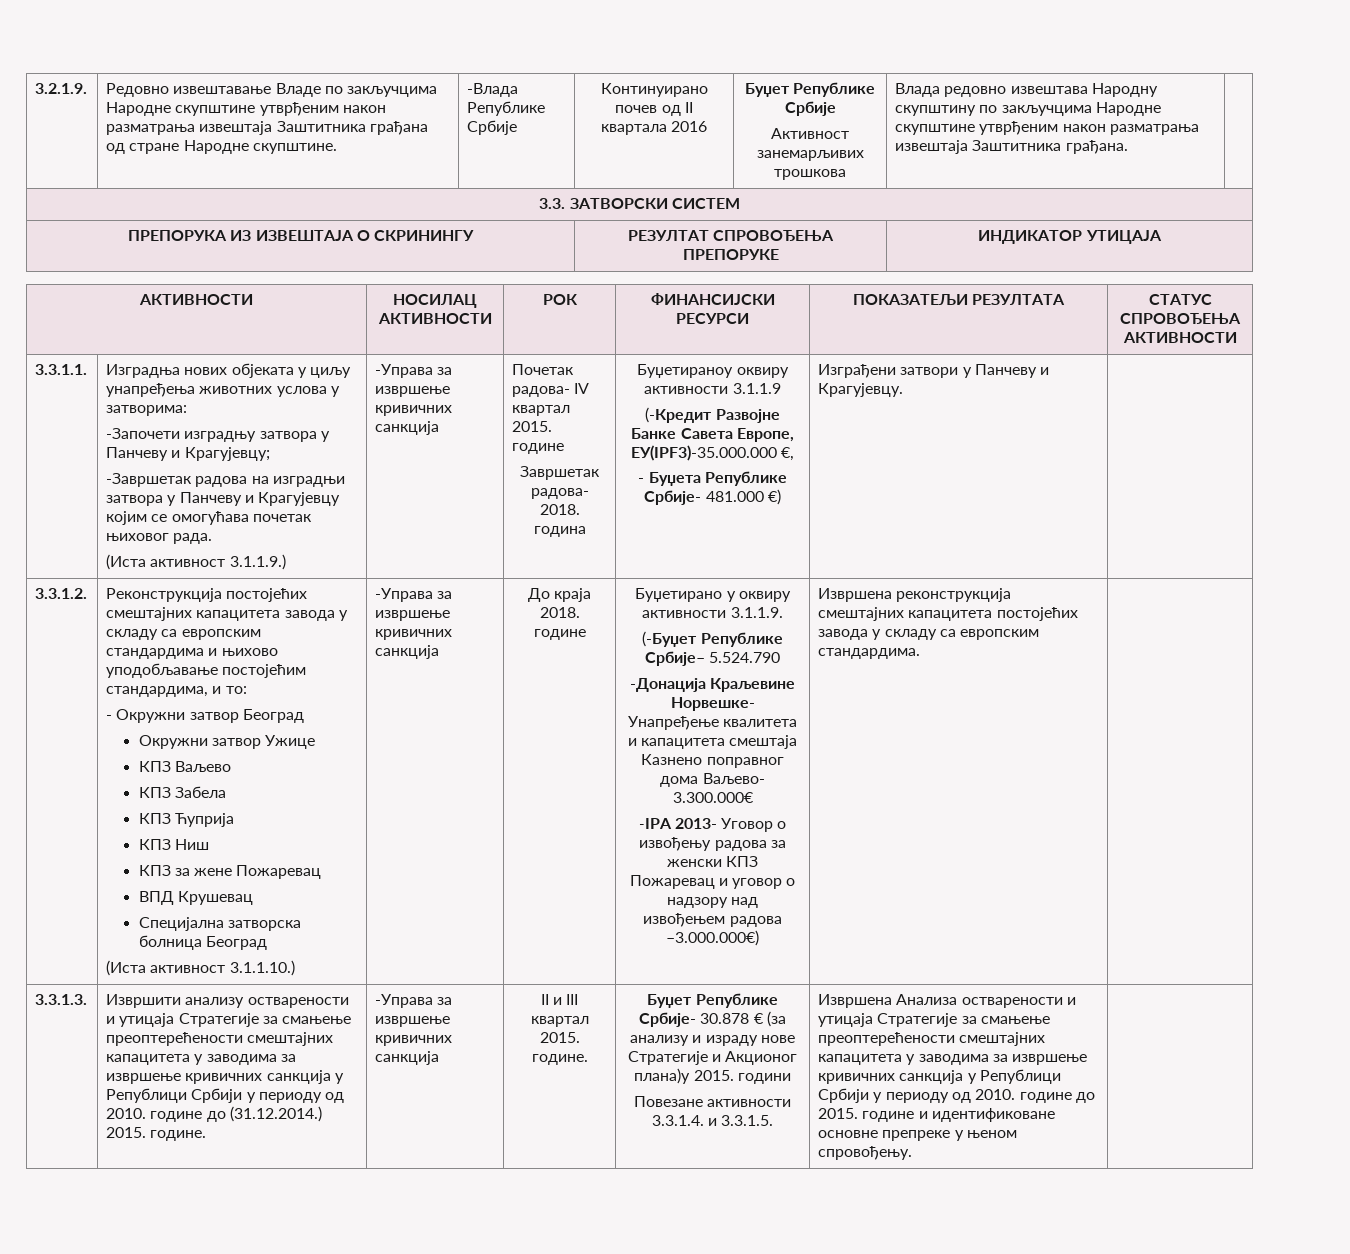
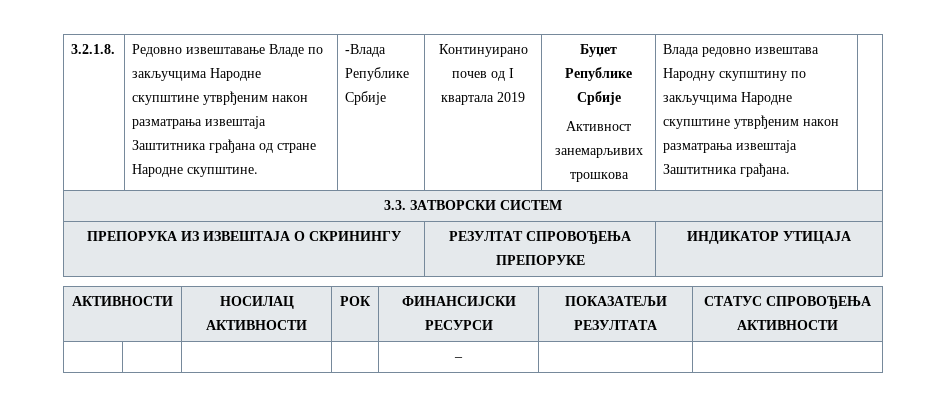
[35,83,88,94] 3.2.1.9. -> [71,44,116,54] 3.2.1.8.
[684,102,693,113] [600,121,708,135] II квартала 2016 -> [509,68,514,78] [441,92,525,105] I квартала 2019
[35,364,88,375] [106,363,352,378] [106,383,341,397] [106,405,188,416] [106,428,331,442] [106,447,270,461] [106,473,346,487] [106,492,341,506] [106,511,313,525] [106,533,213,544] [106,554,286,570] [375,364,453,378] [375,386,451,397] [375,405,453,416] [375,421,440,435] [512,364,575,375] [512,383,590,397] [512,405,571,416] [512,421,553,432] [512,443,565,454] [520,466,600,480] [530,488,589,499] [539,504,580,515] [533,526,586,537] [637,364,789,378] [644,383,781,394] [645,407,780,423] [631,428,794,442] [630,445,795,461] [638,471,787,486] [644,489,781,505] [818,364,1050,378] [818,383,904,397] [35,588,88,599] [106,588,308,602] [106,607,349,621] [106,629,261,640] [106,648,278,659] [106,663,307,678] [106,686,247,697] [106,709,305,723] [138,735,316,749] [138,761,231,772] [138,786,226,798] [138,813,234,827] [138,839,209,850] [138,865,322,879] [138,891,253,905] [138,917,301,931] [138,935,267,950] [106,960,295,976] [375,588,453,602] [375,610,451,621] [375,629,453,640] [375,645,440,659] [527,588,592,602] [539,607,580,618] [533,629,586,640] [635,588,791,602] [642,607,783,618] [642,631,783,647] [644,651,781,666] [629,678,796,692] [670,697,755,711] [627,716,798,730] [627,735,798,749] [641,754,784,768] [660,773,765,787] [672,792,754,803] [638,818,787,832] [639,837,786,851] [666,856,759,867] [629,875,796,889] [666,897,759,908] [643,913,782,927] [666,930,759,946] [818,588,1012,602] [818,607,1078,621] [818,629,1040,640] [818,648,921,659] [35,994,88,1005] [106,994,349,1008] [106,1013,352,1027] [106,1032,334,1046] [106,1054,297,1065] [106,1070,345,1084] [106,1088,345,1103] [106,1106,323,1122] [106,1127,207,1141] [375,994,453,1008] [375,1016,451,1027] [375,1035,453,1046] [375,1051,440,1065] [540,994,579,1005] [530,1016,589,1027] [539,1032,580,1043] [531,1054,588,1065] [647,993,778,1008] [639,1011,786,1027] [630,1035,795,1046] [627,1051,798,1065] [634,1068,791,1084] [633,1096,792,1107] [651,1115,774,1126] [818,994,1077,1008] [818,1013,1051,1027] [818,1032,1046,1046] [818,1054,1088,1065] [818,1069,1062,1084] [818,1088,1095,1103] [818,1108,1056,1122] [818,1130,1018,1141] [818,1146,913,1160] 3.3.1.1. | Изградња нових објеката у циљу унапређења животних услова у затворима: // -Започети изградњу затвора у Панчеву и Крагујевцу; // -Завршетак радова на изградњи затвора у Панчеву и Крагујевцу којим се омогућава почетак њиховог рада. // (Иста активност 3.1.1.9.) | -Управа за извршење кривичних санкција | Почетак радова- IV квартал 2015. године // Завршетак радова- 2018. година | Буџетираноу оквиру активности 3.1.1.9 // (-Кредит Развојне Банке Савета Европе, ЕУ(IPF3)-35.000.000 €, // - Буџета Републике Србије- 481.000 €) | Изграђени затвори у Панчеву и Крагујевцу. | // 3.3.1.2. | Реконструкција постојећих смештајних капацитета завода у складу са европским стандардима и њихово уподобљавање постојећим стандардима, и то: // - Окружни затвор Београд // Окружни затвор Ужице // КПЗ Ваљево // КПЗ Забела // КПЗ Ћуприја // КПЗ Ниш // КПЗ за жене Пожаревац // ВПД Крушевац // Специјална затворска болница Београд // (Иста активност 3.1.1.10.) | -Управа за извршење кривичних санкција | До краја 2018. године | Буџетирано у оквиру активности 3.1.1.9. // (-Буџет Републике Србије– 5.524.790 // -Донација Краљевине Норвешке- Унапређење квалитета и капацитета смештаја Казнено поправног дома Ваљево- 3.300.000€ // -IPА 2013- Уговор о извођењу радова за женски КПЗ Пoжаревац и уговор о надзору над извођењем радова –3.000.000€) | Извршена реконструкција смештајних капацитета постојећих завода у складу са европским стандардима. | // 3.3.1.3. | Извршити анализу остварености и утицаја Стратегије за смањење преоптерећености смештајних капацитета у заводима за извршење кривичних санкција у Републици Србији у периоду од 2010. године до (31.12.2014.) 2015. године. | -Управа за извршење кривичних санкција | II и III квартал 2015. године. | Буџет Републике Србије- 30.878 € (за анализу и израду нове Стратегије и Акционог плана)у 2015. години // Повезане активности 3.3.1.4. и 3.3.1.5. | Извршена Анализа остварености и утицаја Стратегије за смањење преоптерећености смештајних капацитета у заводима за извршење кривичних санкција у Републици Србији у периоду од 2010. године до 2015. године и идентификоване основне препреке у њеном спровођењу. -> [454,357,463,361] | | | | – |

